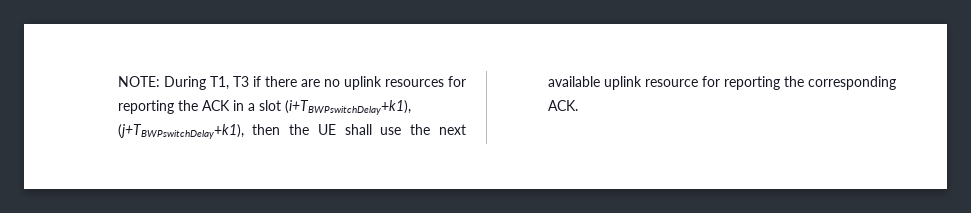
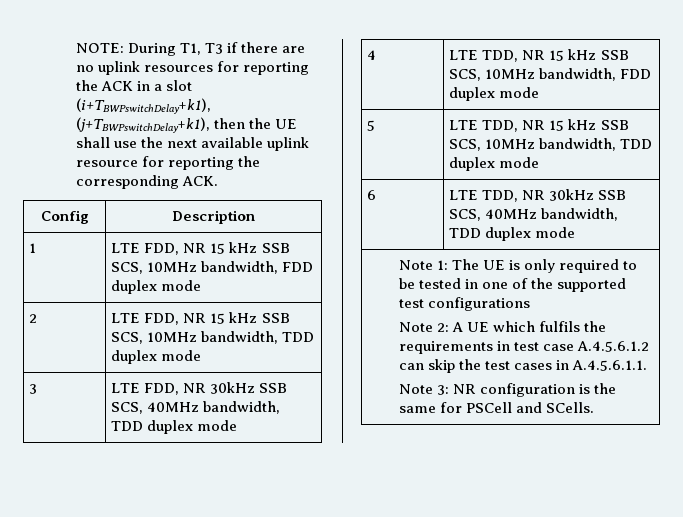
(578, 105) none -> [40,210,89,224] [172,210,255,224] [29,243,37,253] [111,242,290,255] [111,261,314,274] [111,280,202,294] [29,314,38,323] [111,312,290,325] [111,331,315,344] [111,350,202,364] [29,384,38,394] [111,382,288,395] [111,401,281,414] [111,420,238,434] [367,50,377,60] [449,49,629,62] [449,68,652,81] [449,87,540,101] [367,120,376,131] [449,119,629,132] [449,138,653,151] [449,157,540,171] [367,190,377,200] [449,189,627,202] [449,208,619,221] [449,227,576,241] [398,259,638,273] [398,278,627,292] [398,297,530,311] [398,321,607,332] [398,341,650,354] [398,359,648,373] [398,383,617,397] [398,402,595,413] // Config | Description // 1 | LTE FDD, NR 15 kHz SSB SCS, 10MHz bandwidth, FDD duplex mode // 2 | LTE FDD, NR 15 kHz SSB SCS, 10MHz bandwidth, TDD duplex mode // 3 | LTE FDD, NR 30kHz SSB SCS, 40MHz bandwidth, TDD duplex mode // 4 | LTE TDD, NR 15 kHz SSB SCS, 10MHz bandwidth, FDD duplex mode // 5 | LTE TDD, NR 15 kHz SSB SCS, 10MHz bandwidth, TDD duplex mode // 6 | LTE TDD, NR 30kHz SSB SCS, 40MHz bandwidth, TDD duplex mode // Note 1: The UE is only required to be tested in one of the supported test configurations // Note 2: A UE which fulfils the requirements in test case A.4.5.6.1.2 can skip the test cases in A.4.5.6.1.1. // Note 3: NR configuration is the same for PSCell and SCells.

